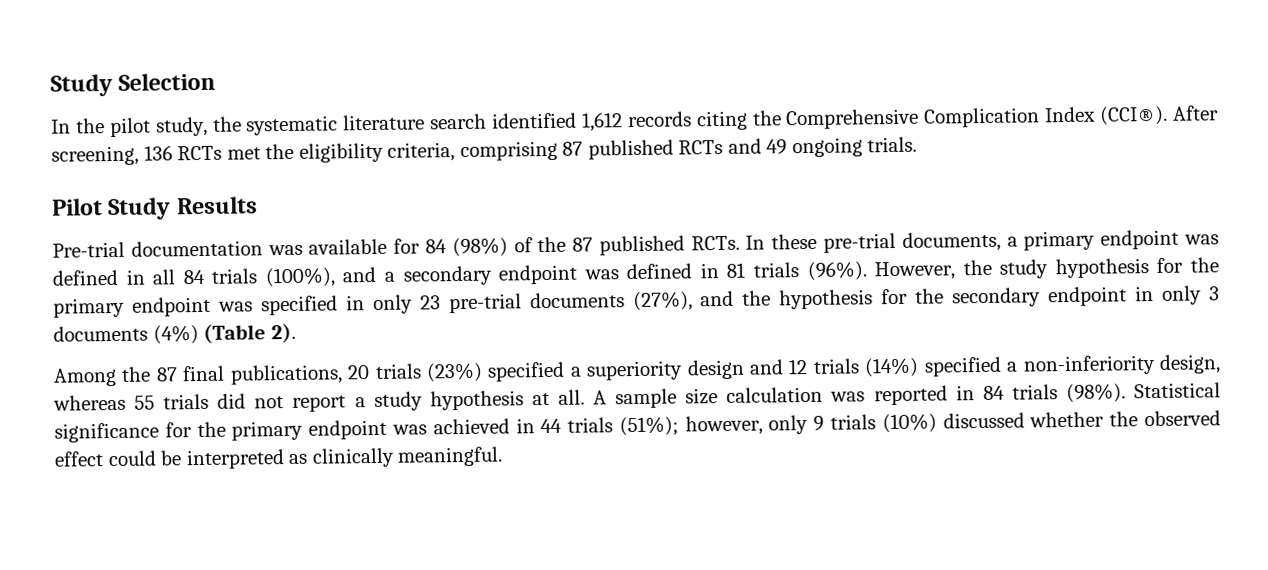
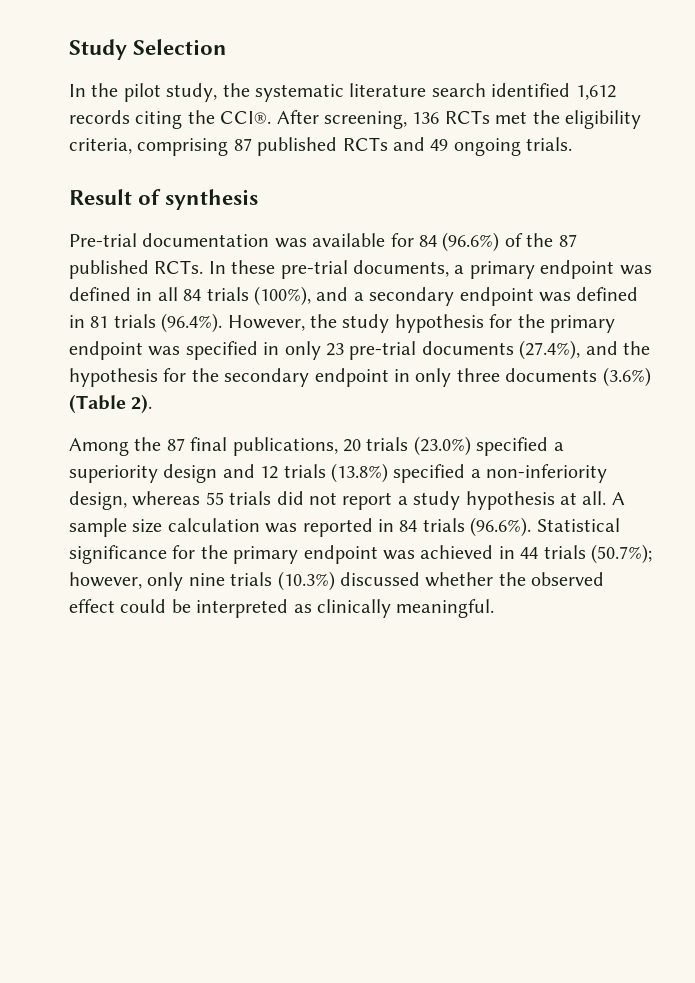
[785,105,1169,130] Comprehensive Complication Index (CCI®). -> [220,111,272,124] CCI®.
[51,196,258,221] Pilot Study Results -> [69,189,259,210] Result of synthesis
[451,237,508,258] (98%) -> [442,232,500,252] (96.6%)
[806,261,867,282] (96%). -> [161,313,223,333] (96.4%).
[632,291,693,312] (27%), -> [519,340,581,360] (27.4%),
[1209,286,1221,301] [53,325,199,345] 3 documents (4%) -> [456,367,651,387] three documents (3.6%)
[425,362,483,383] (23%) -> [413,436,471,456] (23.0%)
[864,357,920,378] (14%) -> [331,463,388,483] (13.8%)
[1065,383,1126,404] (98%). -> [470,517,532,537] (96.6%).
[618,416,679,437] (51%); -> [590,544,652,564] (50.7%);
[813,413,937,434] 9 trials (10%) -> [188,571,335,591] nine trials (10.3%)

